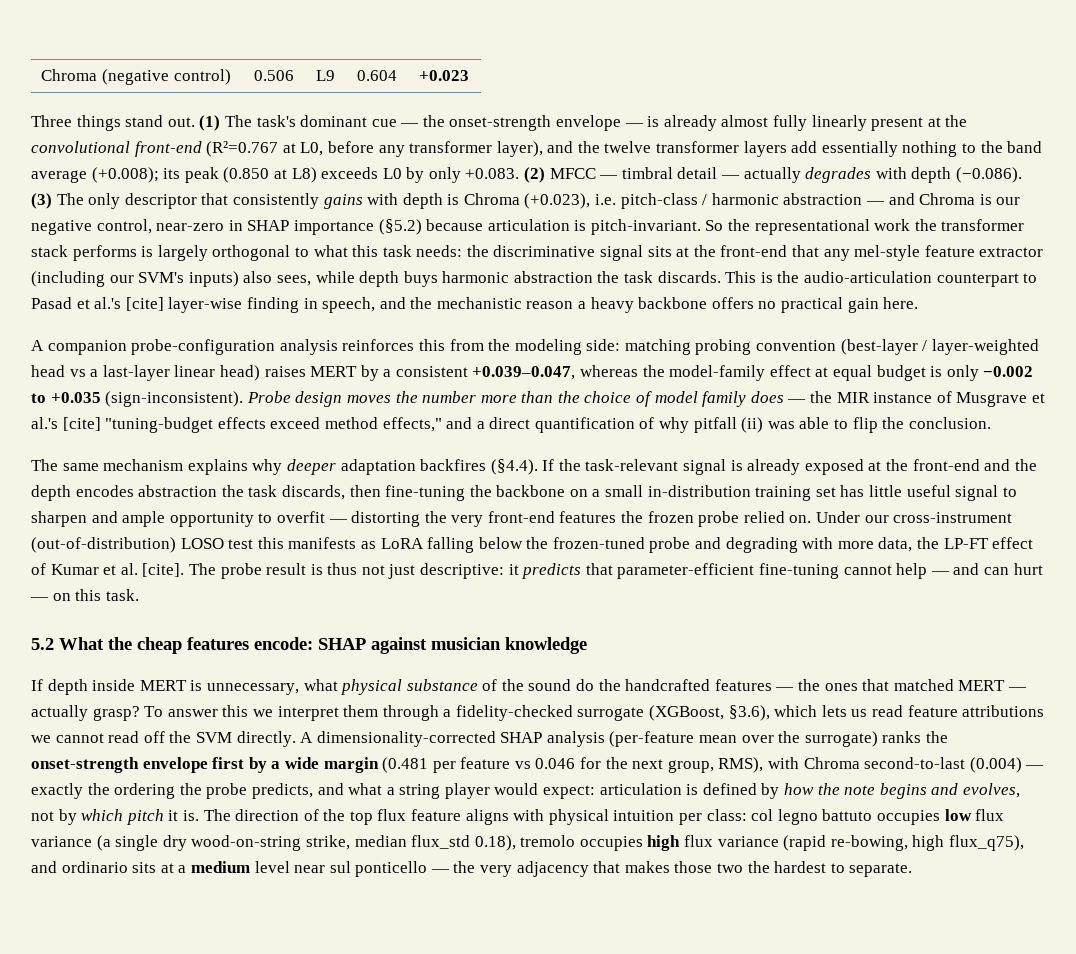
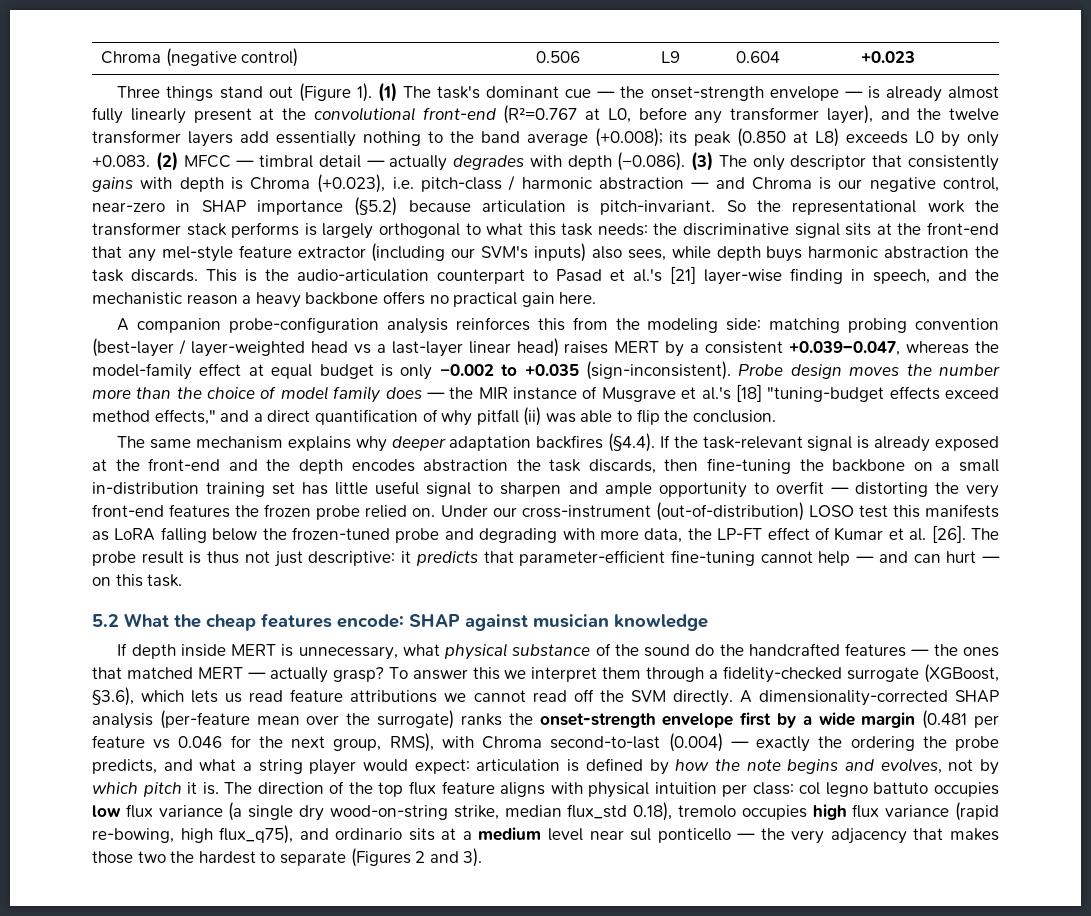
[167,117,195,127] out. -> [268,83,372,102] out (Figure 1).
[125,297,164,311] [cite] -> [670,266,696,284] [21]
[62,417,101,431] [cite] -> [735,384,762,402] [18]
[142,563,185,577] [cite]. -> [931,525,966,543] [26].
[849,863,913,877] separate. -> [279,848,483,867] separate (Figures 2 and 3).

